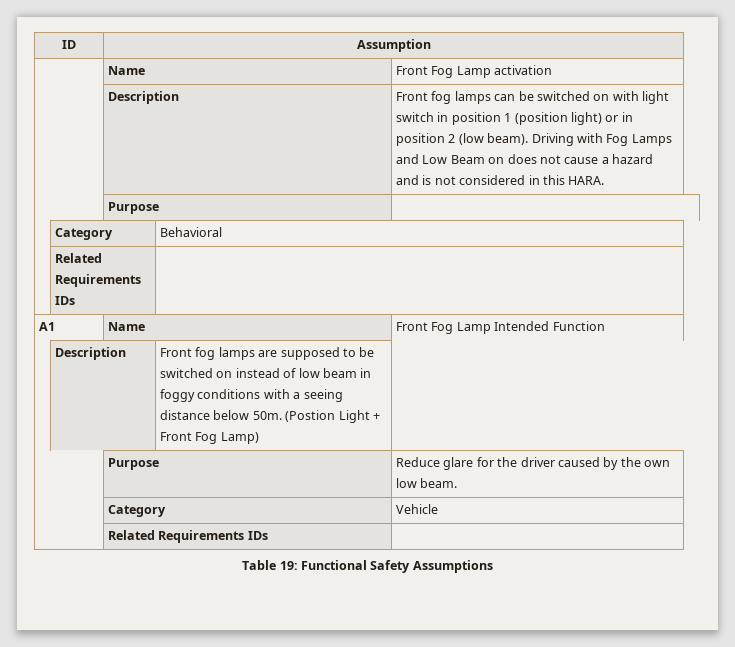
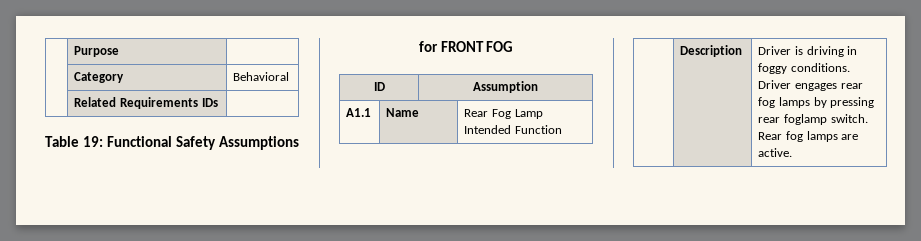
[62,40,76,49] [356,39,431,52] [108,66,146,75] [396,65,553,78] [108,91,180,104] [396,91,670,104] [396,112,633,125] [396,133,672,146] [396,154,654,164] [396,175,605,185] ID | Assumption // | Name | Front Fog Lamp activation // | Description | Front fog lamps can be switched on with light switch in position 1 (position light) or in position 2 (low beam). Driving with Fog Lamps and Low Beam on does not cause a hazard and is not considered in this HARA. // -> (74, 51) none
[39,322,56,331] [108,322,146,331] [396,322,429,331] // A1 | Name | Front -> [45,136,299,150] [418,41,514,52] [373,82,385,91] [473,81,538,93] [346,108,372,117] [386,108,420,117] [464,109,489,117] // Table 19: Functional Safety Assumptions for FRONT FOG // ID | Assumption // A1.1 | Name | Rear
[160,347,375,360] [160,368,372,378] [160,389,343,402] [160,410,380,423] [160,432,259,444] [108,458,160,470] [396,457,671,470] [396,478,458,488] [108,505,167,517] [396,504,439,514] [108,530,268,543] [242,560,493,573] Front fog lamps are supposed to be switched on instead of low beam in foggy conditions with a seeing distance below 50m. (Postion Light + Front Fog Lamp) // | Purpose | Reduce glare for the driver caused by the own low beam. // | Category | Vehicle // | Related Requirements IDs | // Table 19: Functional Safety Assumptions -> [758,46,858,57] [758,63,850,74] [758,80,863,91] [758,97,875,108] [758,114,868,125] [758,131,859,142] [758,148,793,157] Driver is driving in foggy conditions. Driver engages rear fog lamps by pressing rear foglamp switch. Rear fog lamps are active.

